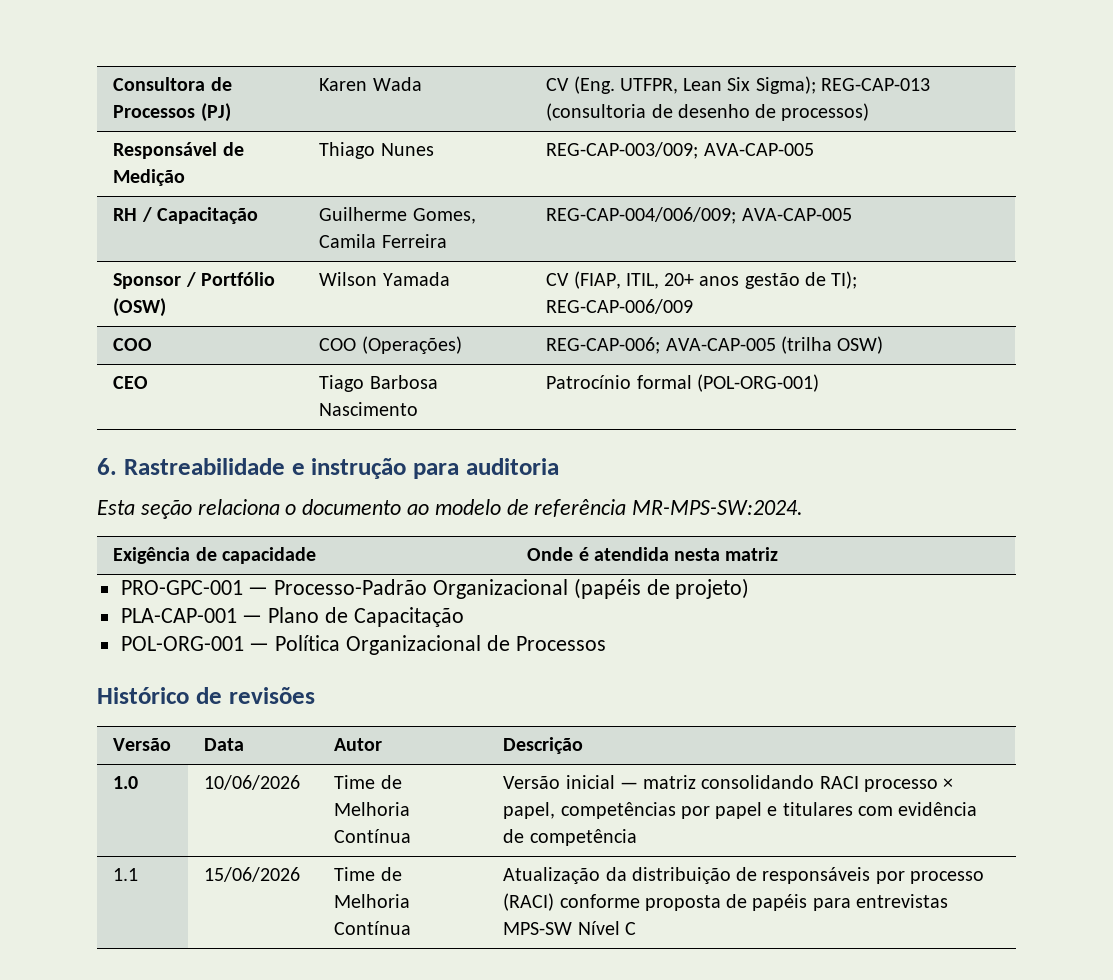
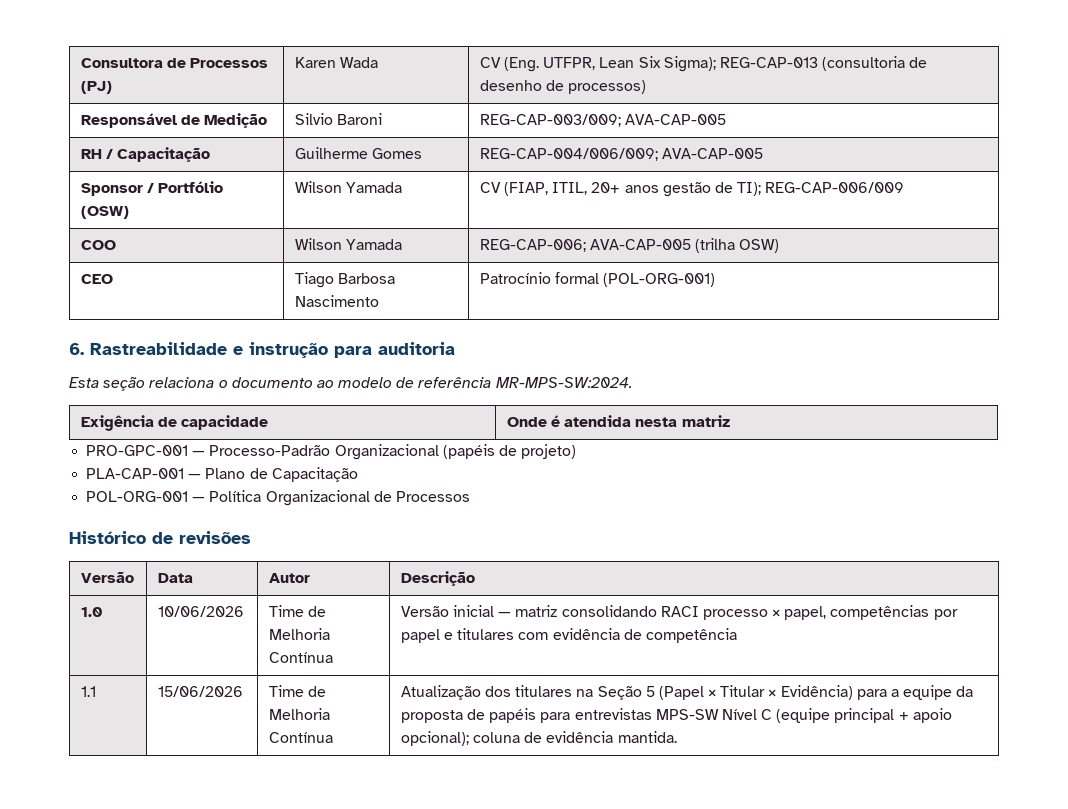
[319,142,434,159] Thiago Nunes -> [294,113,382,125] Silvio Baroni
[412,208,476,224] [319,234,447,248] Gomes, Camila Ferreira -> [371,148,422,159] Gomes
[319,336,462,354] COO (Operações) -> [294,238,402,250] Wilson Yamada
[605,867,984,884] [503,893,640,911] da distribuição de responsáveis por processo (RACI) conforme -> [484,685,974,700] dos titulares na Seção 5 (Papel × Titular × Evidência) para a equipe da
(636, 928) none -> [776,708,952,723] [400,731,677,746] (equipe principal + apoio opcional); coluna de evidência mantida.

